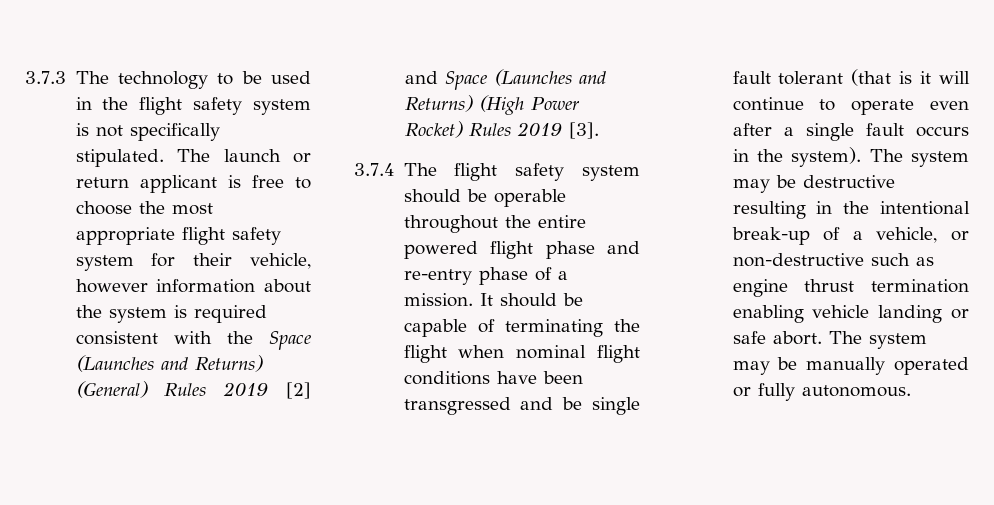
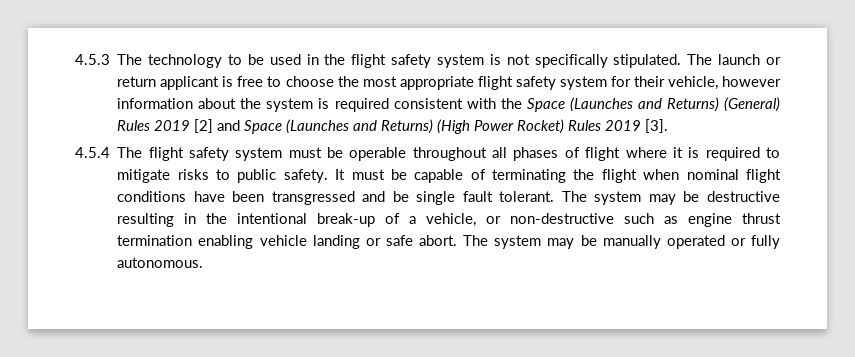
[25,71,66,84] 3.7.3 -> [75,54,110,65] 4.5.3
[354,163,394,176] 3.7.4 -> [75,147,110,158] 4.5.4
[403,189,461,203] should -> [288,147,322,158] must
[504,215,586,228] [403,241,640,259] [403,267,568,285] [403,293,557,307] the entire powered flight phase and re-entry phase of a mission. It should -> [492,147,780,161] [117,169,385,183] all phases of flight where it is required to mitigate risks to public safety. It must
[778,69,970,86] [732,97,969,115] [732,123,969,141] [732,147,862,167] tolerant (that is it will continue to operate even after a single fault occurs in the system). -> [499,191,555,202] tolerant.

